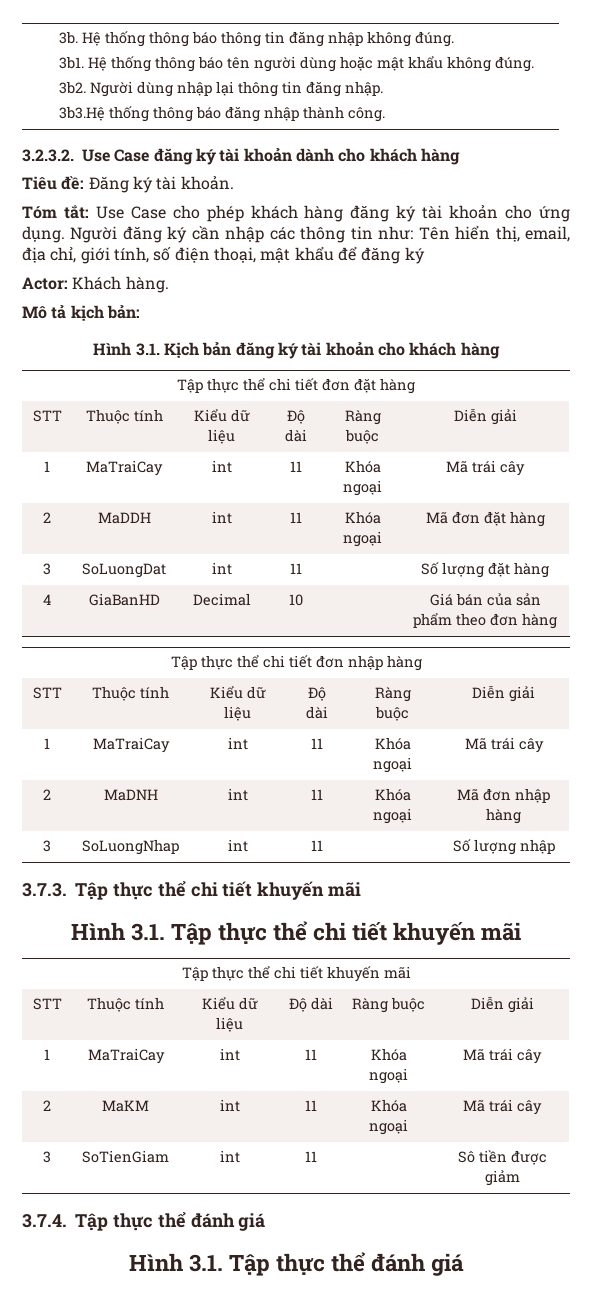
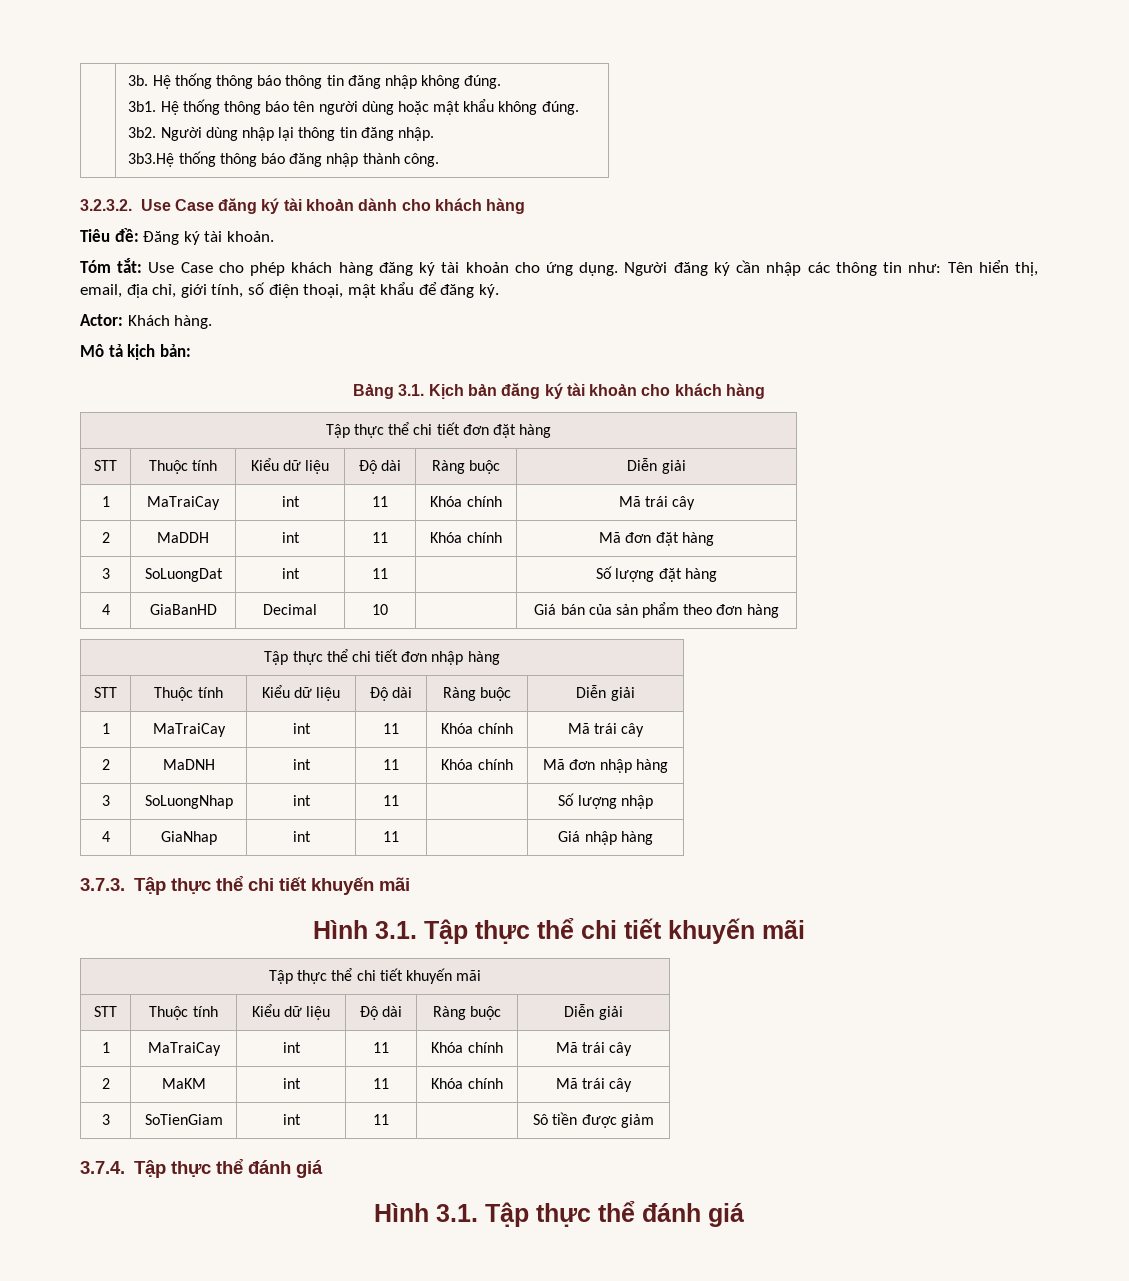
[404,247,425,264] ký -> [479,284,500,298] ký.
[93,342,132,355] Hình -> [352,384,394,399] Bảng
[343,480,382,496] ngoại -> [466,496,502,507] chính
[343,531,382,547] ngoại -> [466,532,502,543] chính
[373,757,412,773] ngoại -> [477,723,513,734] chính
[373,808,412,824] ngoại -> [477,759,513,770] chính
(555, 846) none -> [101,831,110,842] [160,831,217,845] [292,831,311,842] [383,831,399,842] [558,831,653,845] // 4 | GiaNhap | int | 11 | | Giá nhập hàng
[369,1068,408,1084] ngoại -> [467,1042,503,1053] chính
[369,1119,408,1135] ngoại -> [467,1078,503,1089] chính

